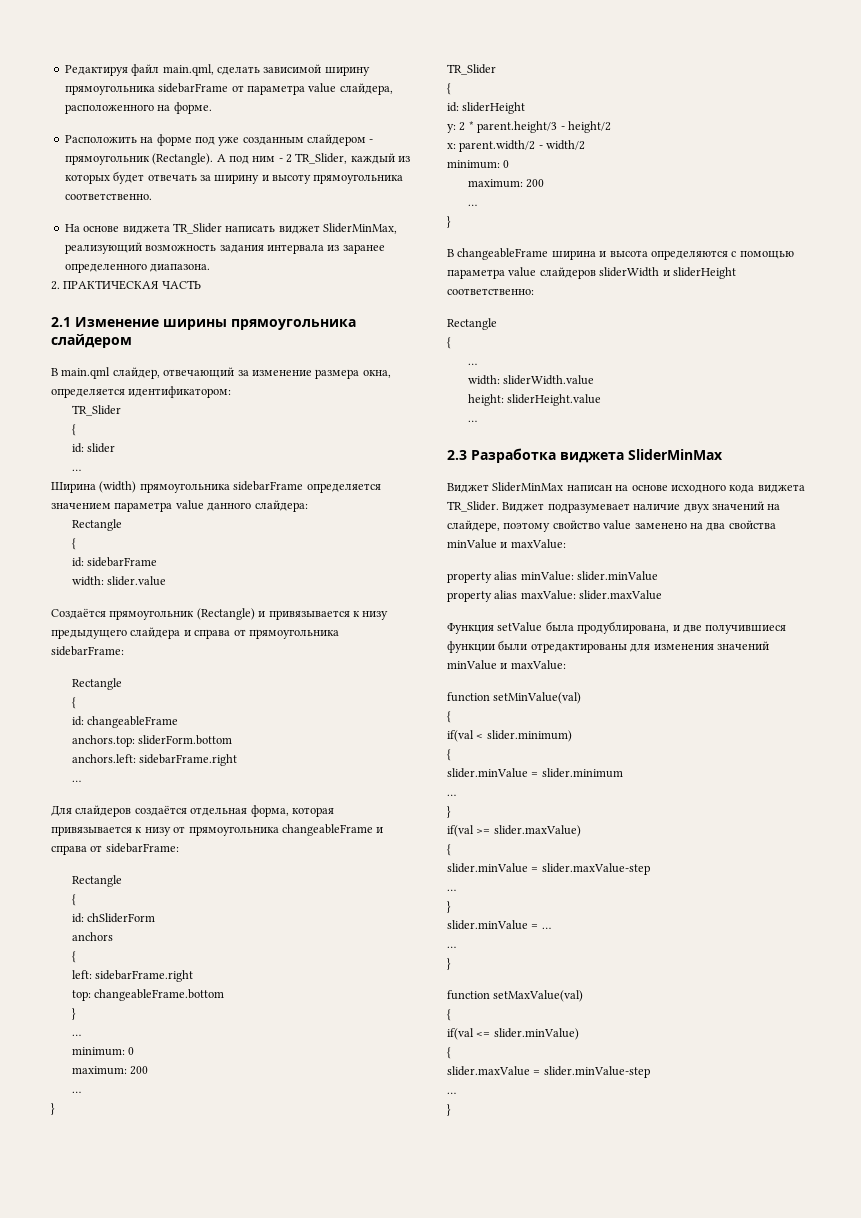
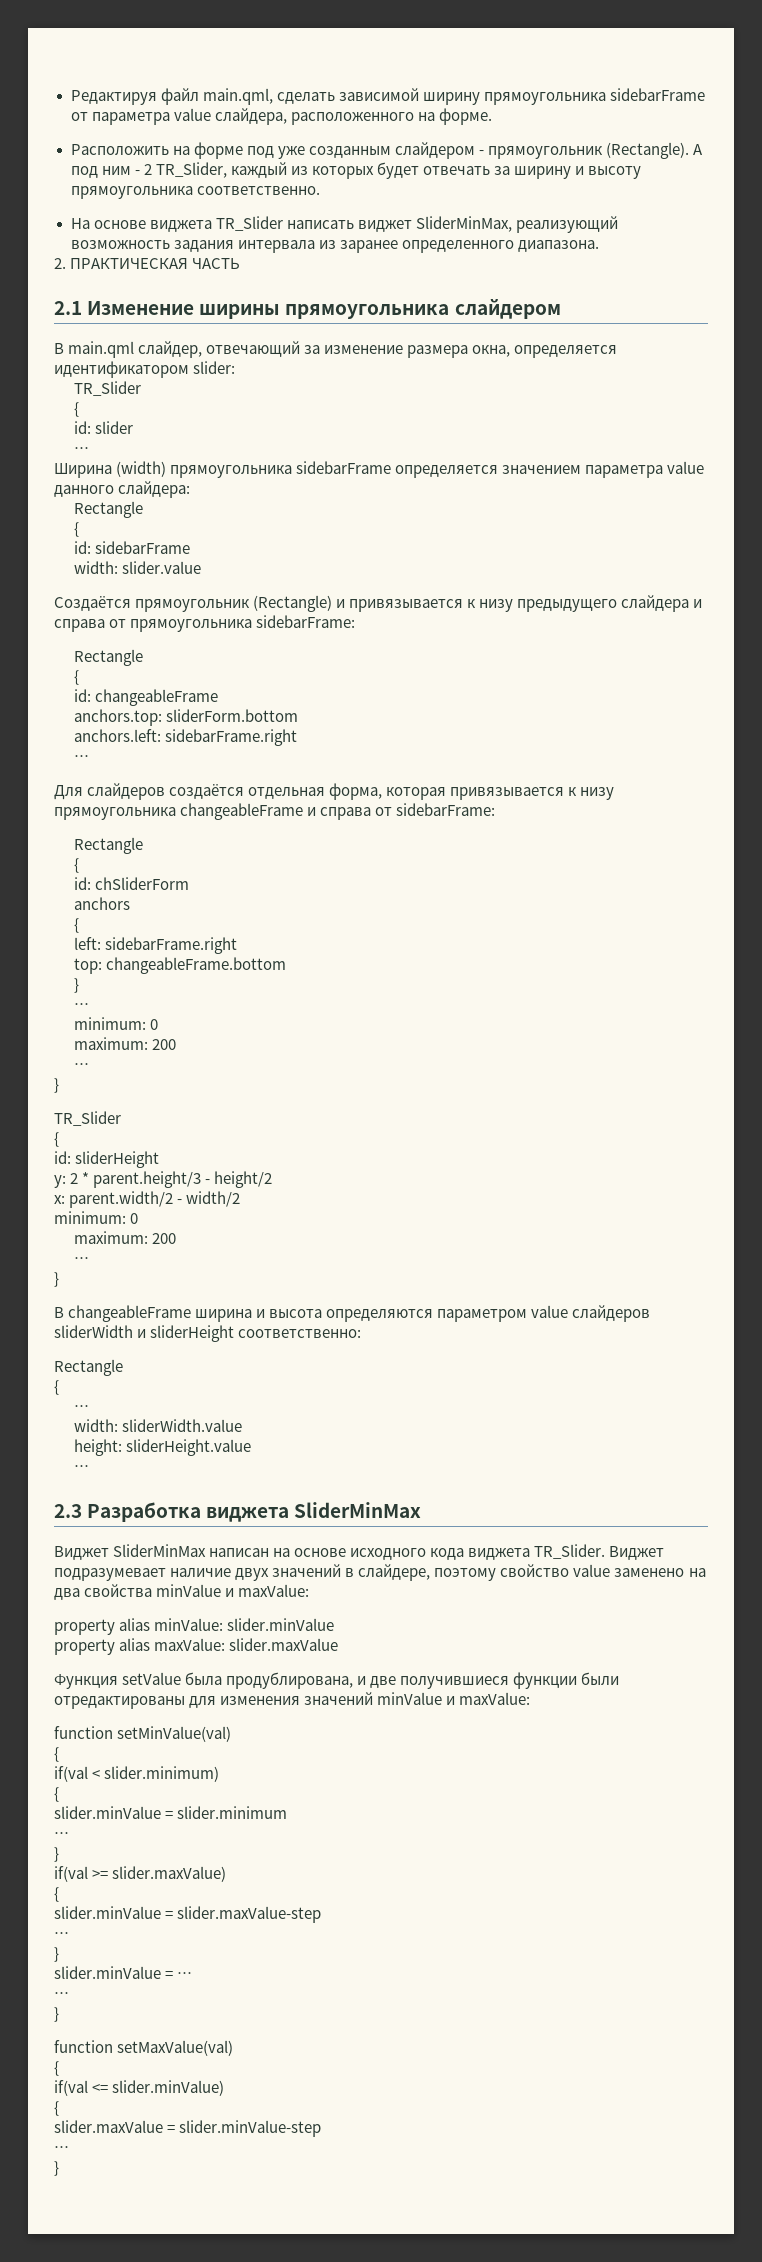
[128,386,232,398] идентификатором: -> [54,361,236,378] идентификатором slider:
[173,826,186,833] от -> (615, 793) none
[731,251,794,259] [447,269,505,279] с помощью параметра -> [437,1309,528,1322] параметром
[767,504,781,510] на -> [345,1568,355,1577] в

